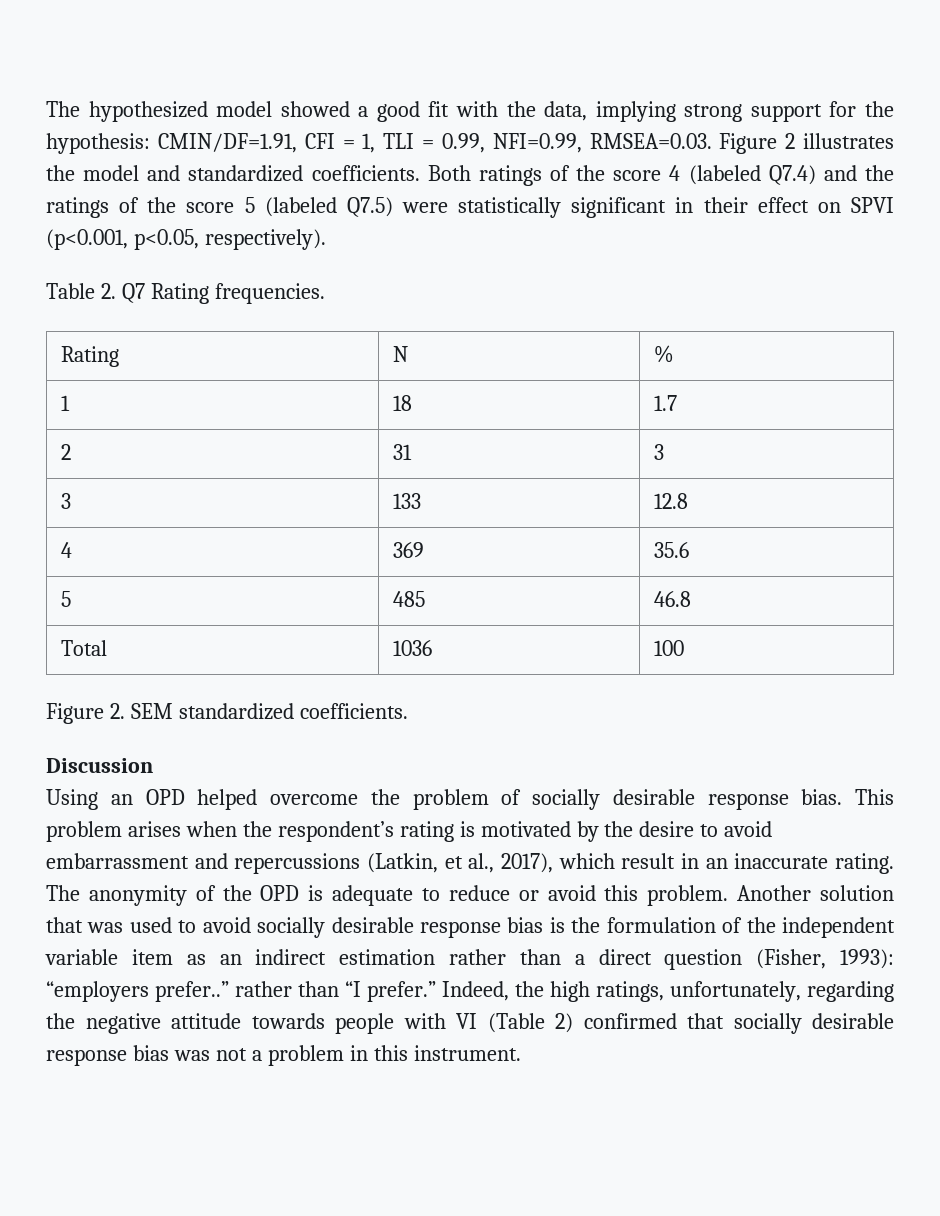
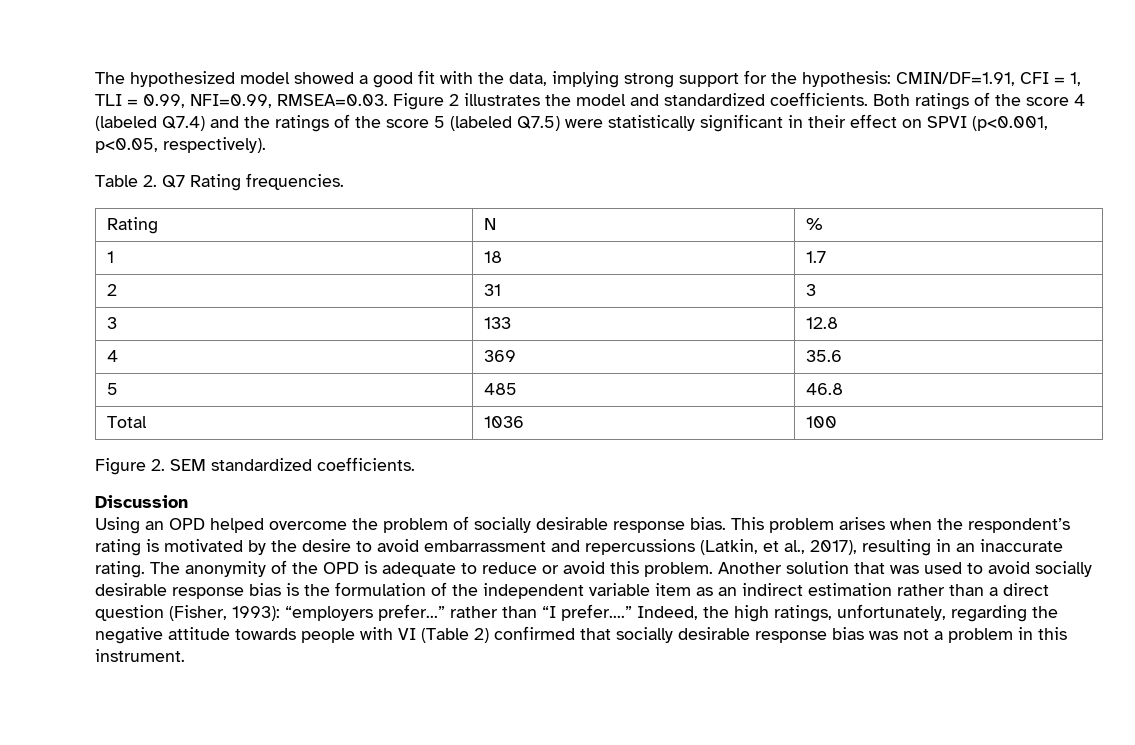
[558,853,676,869] which result -> [862,539,931,556] resulting
[155,981,229,1002] prefer..” -> [378,604,445,621] prefer...”
[367,981,436,1002] prefer.” -> [561,604,632,621] prefer....”

